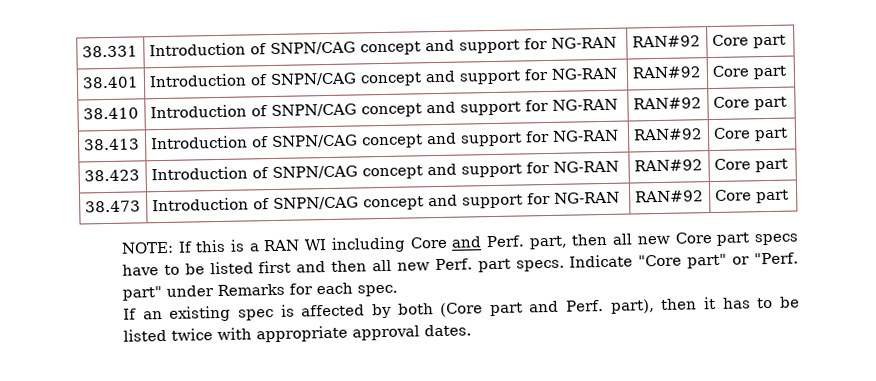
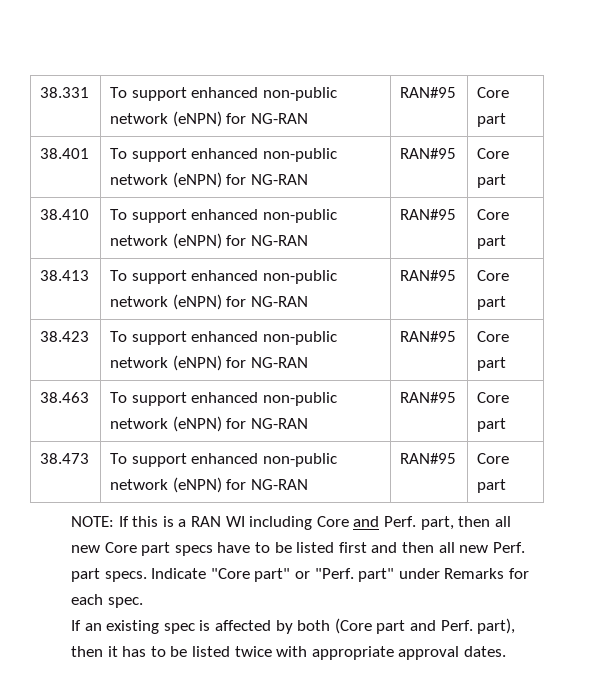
[148,36,617,57] [631,35,701,48] Introduction of SNPN/CAG concept and support for NG-RAN | RAN#92 -> [110,87,338,101] [110,111,309,127] [400,87,457,98] To support enhanced non-public network (eNPN) for NG-RAN | RAN#95
[148,67,618,88] [631,66,701,79] Introduction of SNPN/CAG concept and support for NG-RAN | RAN#92 -> [110,148,338,162] [110,172,309,188] [400,148,457,159] To support enhanced non-public network (eNPN) for NG-RAN | RAN#95
[149,98,618,119] [632,97,702,110] Introduction of SNPN/CAG concept and support for NG-RAN | RAN#92 -> [110,209,338,223] [110,233,309,249] [400,209,457,220] To support enhanced non-public network (eNPN) for NG-RAN | RAN#95
[149,129,619,150] [632,128,703,141] Introduction of SNPN/CAG concept and support for NG-RAN | RAN#92 -> [110,270,338,284] [110,294,309,310] [400,270,457,281] To support enhanced non-public network (eNPN) for NG-RAN | RAN#95
[150,160,619,181] [633,159,703,172] [713,158,788,173] [84,200,141,213] [151,191,620,212] [634,190,704,203] Introduction of SNPN/CAG concept and support for NG-RAN | RAN#92 | Core part // 38.473 | Introduction of SNPN/CAG concept and support for NG-RAN | RAN#92 -> [110,331,338,345] [110,355,309,371] [400,331,457,342] [477,331,510,342] [477,357,507,371] [40,392,90,403] [110,392,338,406] [110,416,309,432] [400,392,457,403] [477,392,510,403] [477,418,507,432] [40,453,90,464] [110,453,338,467] [110,477,309,493] [400,453,457,464] To support enhanced non-public network (eNPN) for NG-RAN | RAN#95 | Core part // 38.463 | To support enhanced non-public network (eNPN) for NG-RAN | RAN#95 | Core part // 38.473 | To support enhanced non-public network (eNPN) for NG-RAN | RAN#95

